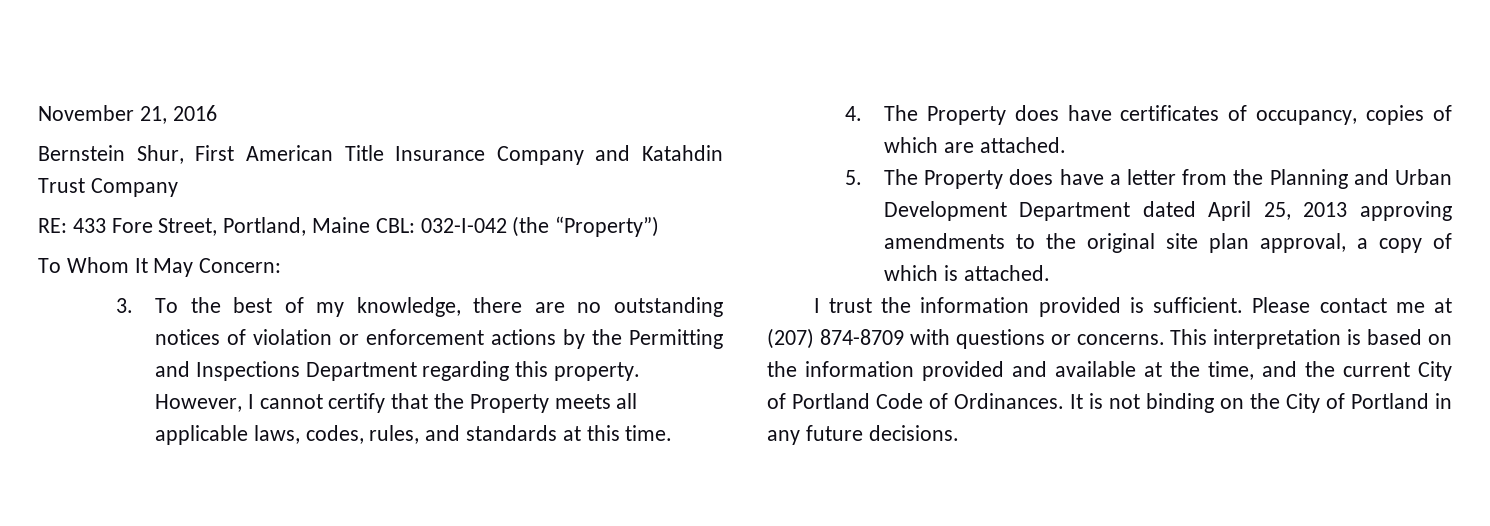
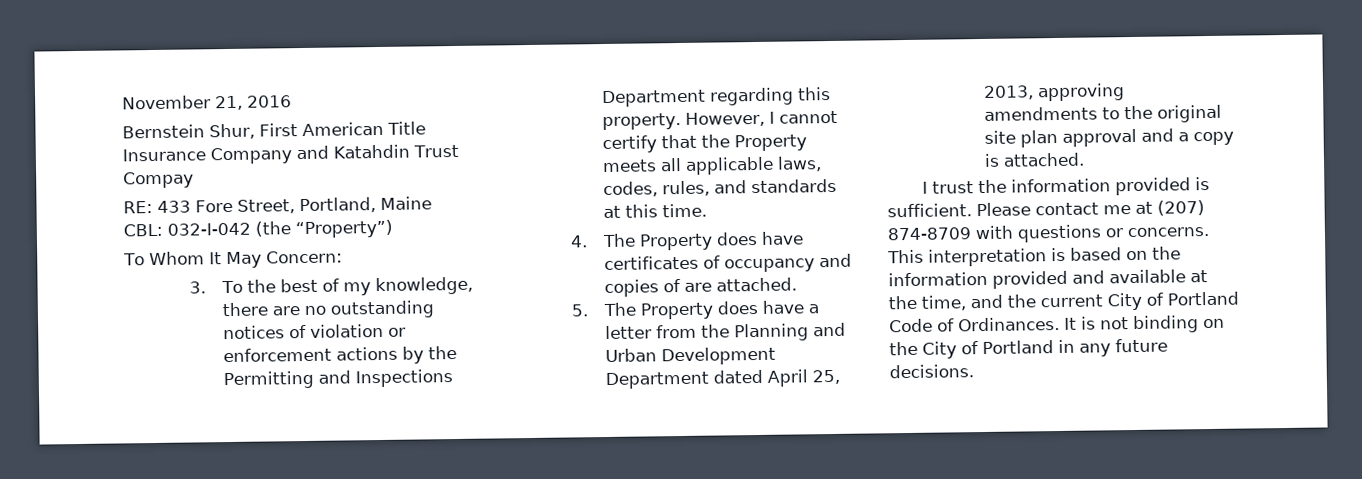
[90,178,178,197] Company -> [123,171,194,189] Compay
[1256,110,1358,125] occupancy, -> [723,253,852,273] occupancy and
[883,137,938,153] which -> (681, 286) none
[1303,202,1348,217] 2013 -> [982,85,1034,100] 2013,
[1259,233,1452,253] [883,265,938,281] approval, a copy of which -> [1061,128,1234,147] approval and a copy

